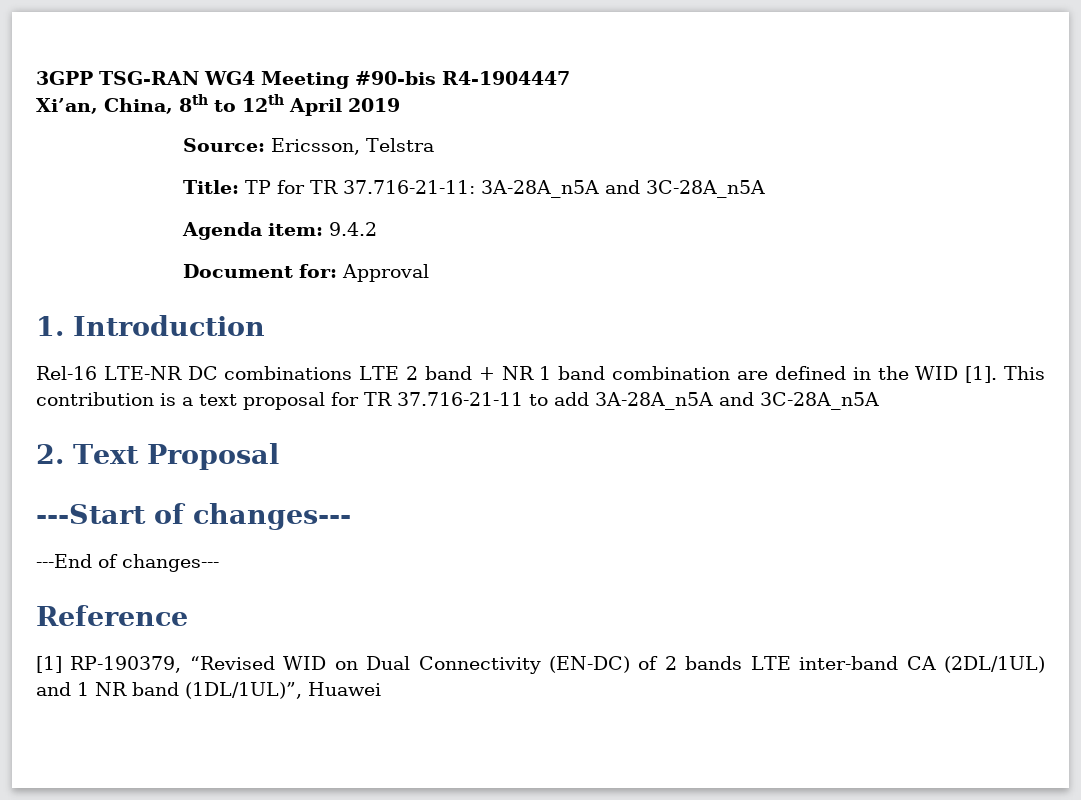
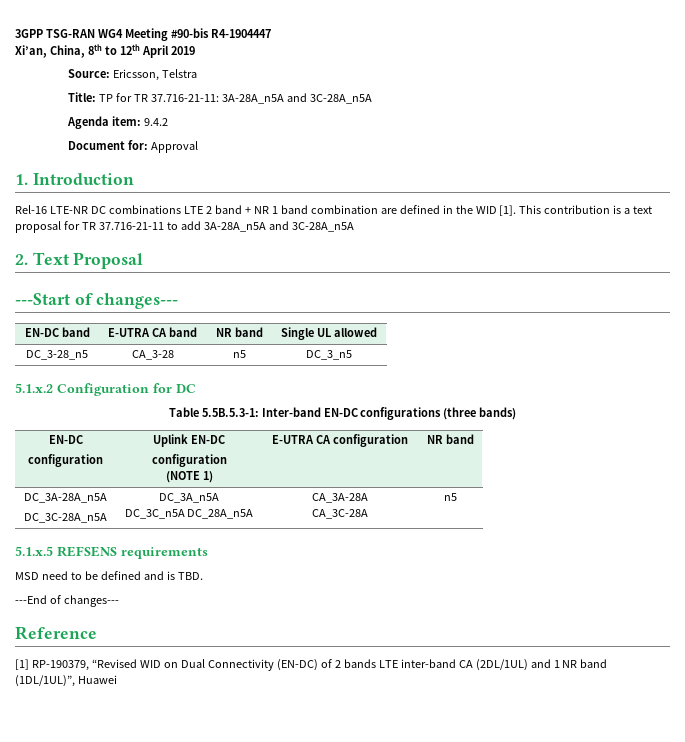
(351, 516) none -> [24,327,90,337] [108,327,197,337] [215,327,263,337] [281,327,377,340] [26,350,88,360] [131,350,174,360] [232,350,246,358] [306,350,352,360] [15,383,196,396] [168,407,517,420] [48,435,83,444] [28,454,103,467] [153,434,225,447] [151,454,227,467] [165,471,213,483] [272,434,408,447] [426,434,474,444] [24,493,107,503] [24,513,107,523] [159,493,219,503] [124,509,254,519] [312,493,368,503] [312,509,368,519] [443,493,457,501] [15,546,208,559] [15,571,203,580] // EN-DC band | E-UTRA CA band | NR band | Single UL allowed // DC_3-28_n5 | CA_3-28 | n5 | DC_3_n5 // 5.1.x.2 Configuration for DC // Table 5.5B.5.3-1: Inter-band EN-DC configurations (three bands) // EN-DC // configuration | Uplink EN-DC // configuration // (NOTE 1) | E-UTRA CA configuration | NR band // DC_3A-28A_n5A // DC_3C-28A_n5A | DC_3A_n5A // DC_3C_n5A DC_28A_n5A | CA_3A-28A // CA_3C-28A | n5 // 5.1.x.5 REFSENS requirements // MSD need to be defined and is TBD.

